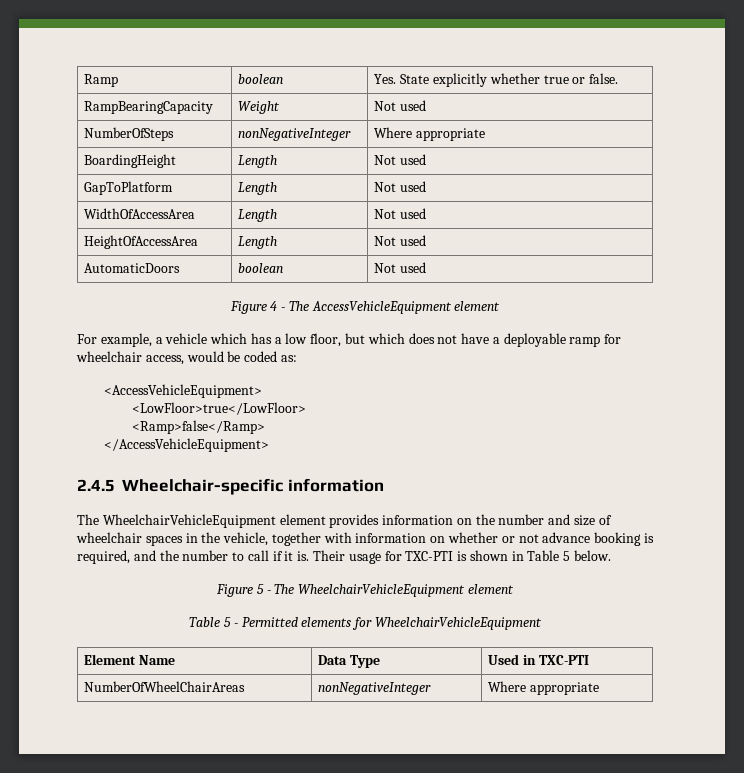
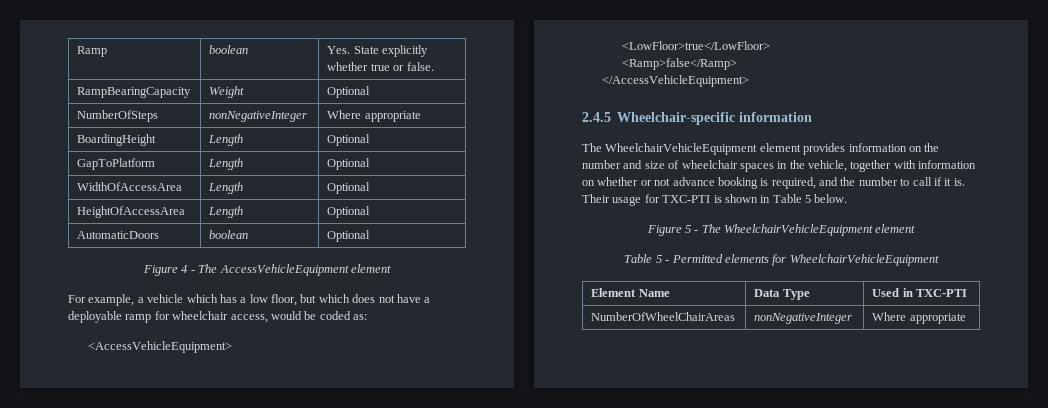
[374,100,427,111] Not used -> [327,86,371,98] Optional
[374,154,427,165] Not used -> [327,134,371,146] Optional
[374,181,427,192] Not used -> [327,158,371,170] Optional
[374,208,427,219] Not used -> [327,182,371,194] Optional
[374,235,427,246] Not used -> [327,206,371,218] Optional
[374,262,427,273] Not used -> [327,230,371,242] Optional

